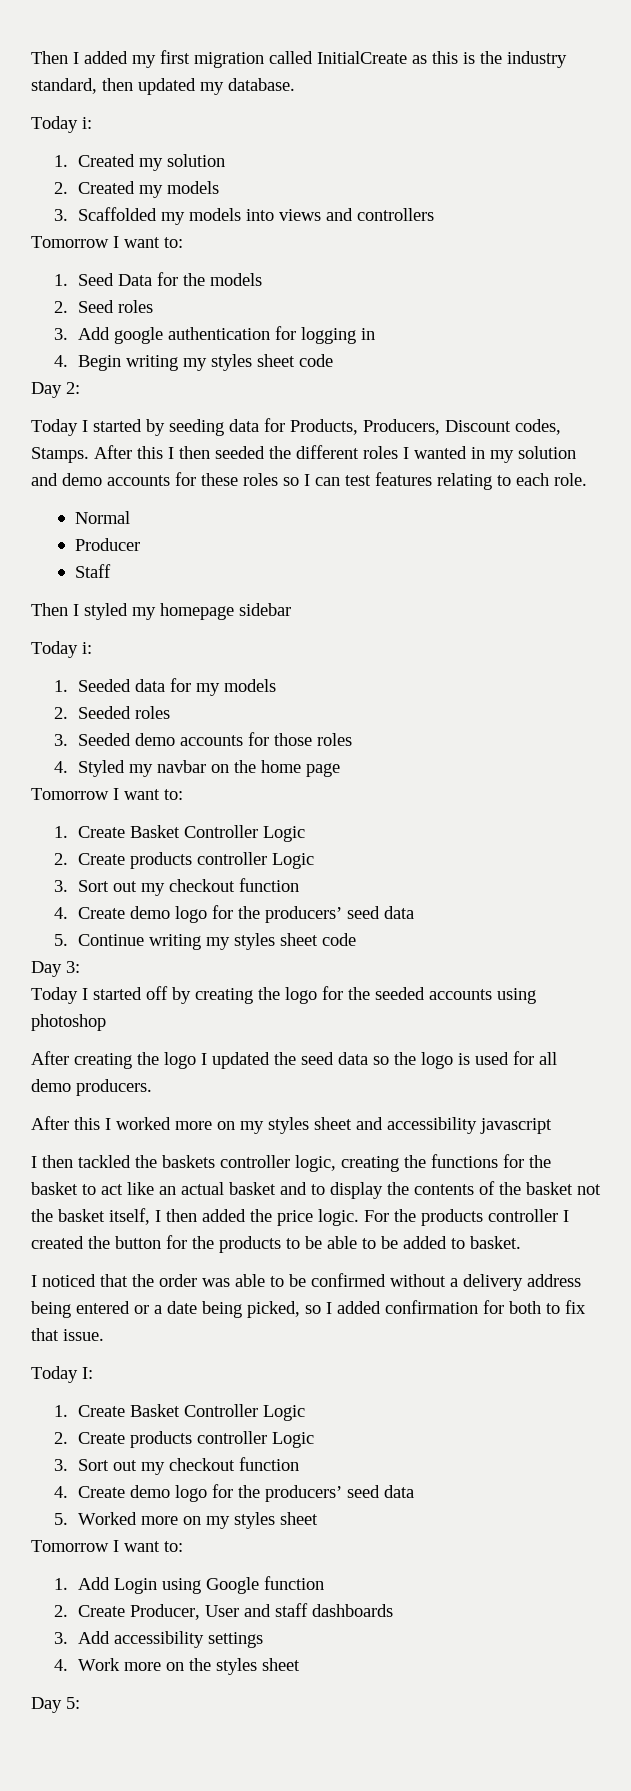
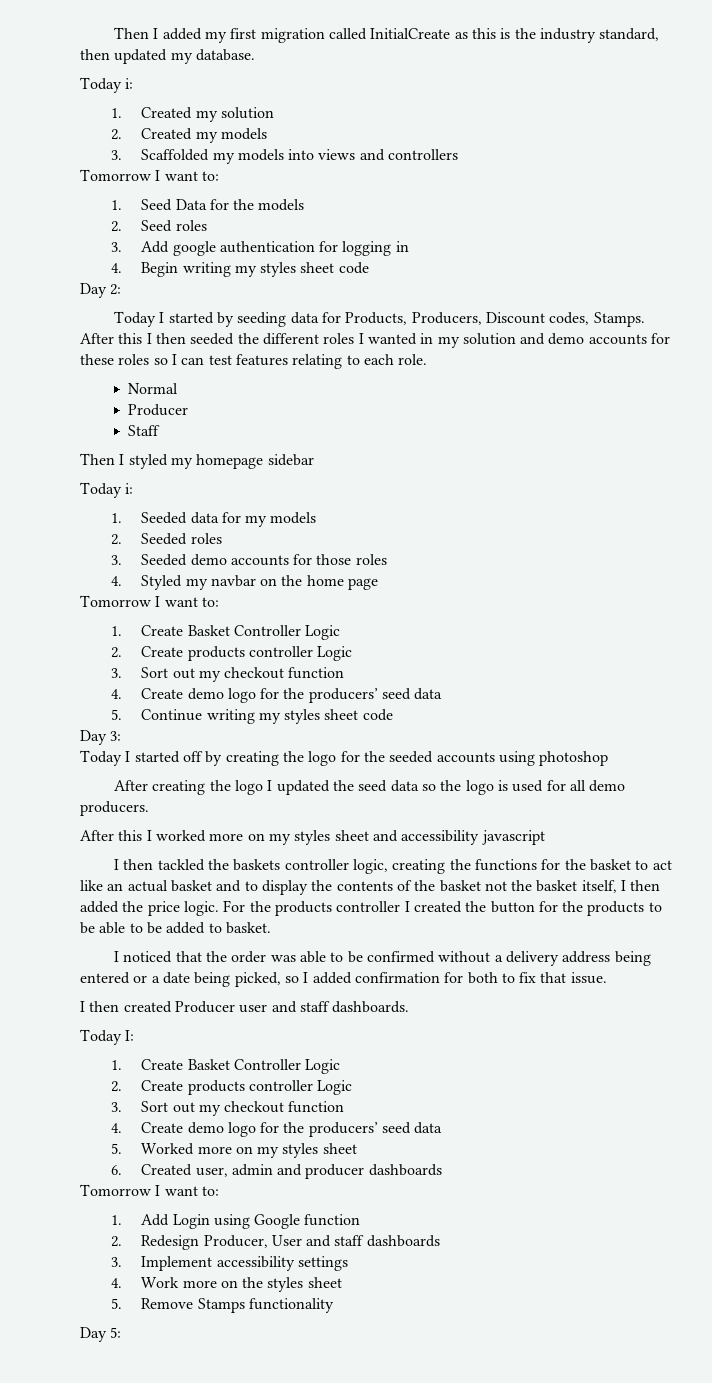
(104, 1335) none -> [80,1001,410,1013] // I then created Producer user and staff dashboards.
(318, 1518) none -> [110,1164,442,1179] // 6. Created user, admin and producer dashboards
[77,1605,125,1617] Create -> [141,1235,200,1250] Redesign
[77,1631,110,1644] Add -> [141,1256,213,1271] Implement
(300, 1664) none -> [110,1298,334,1313] // 5. Remove Stamps functionality

